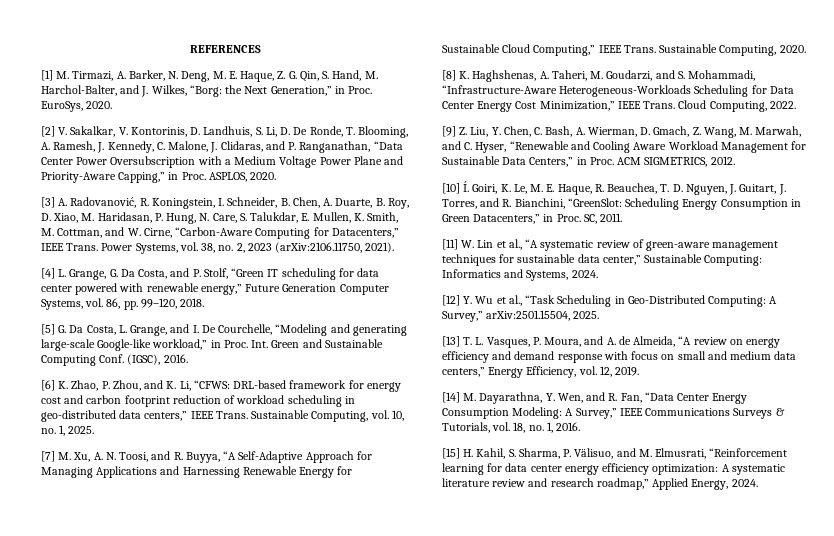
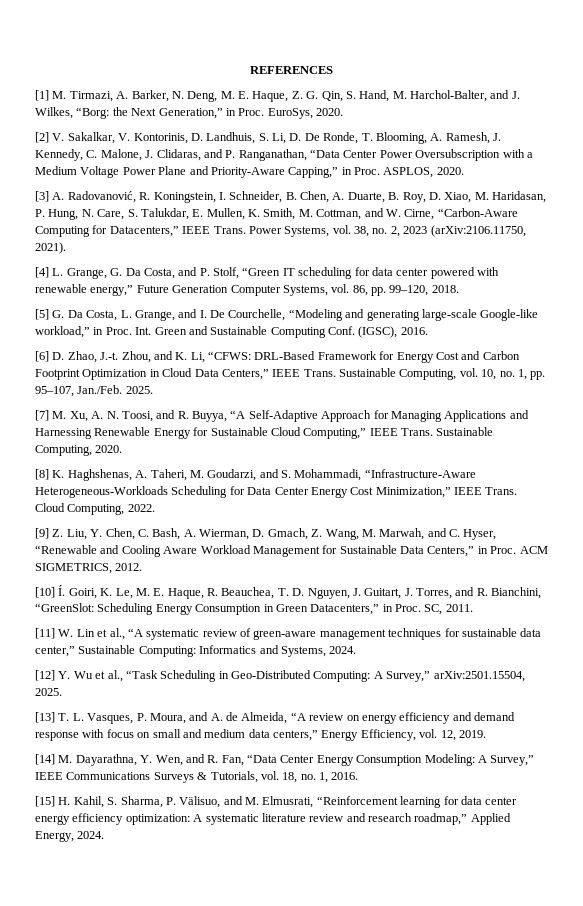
[58,380,110,391] K. Zhao, P. -> [52,351,119,363] D. Zhao, J.-t.
[233,380,401,392] [41,395,355,407] [41,410,188,422] DRL-based framework for energy cost and carbon footprint reduction of workload scheduling in geo-distributed data centers,” -> [254,351,520,363] [35,368,269,380] DRL-Based Framework for Energy Cost and Carbon Footprint Optimization in Cloud Data Centers,”
(66, 430) none -> [530,371,546,380] [35,385,123,397] pp. 95–107, Jan./Feb.

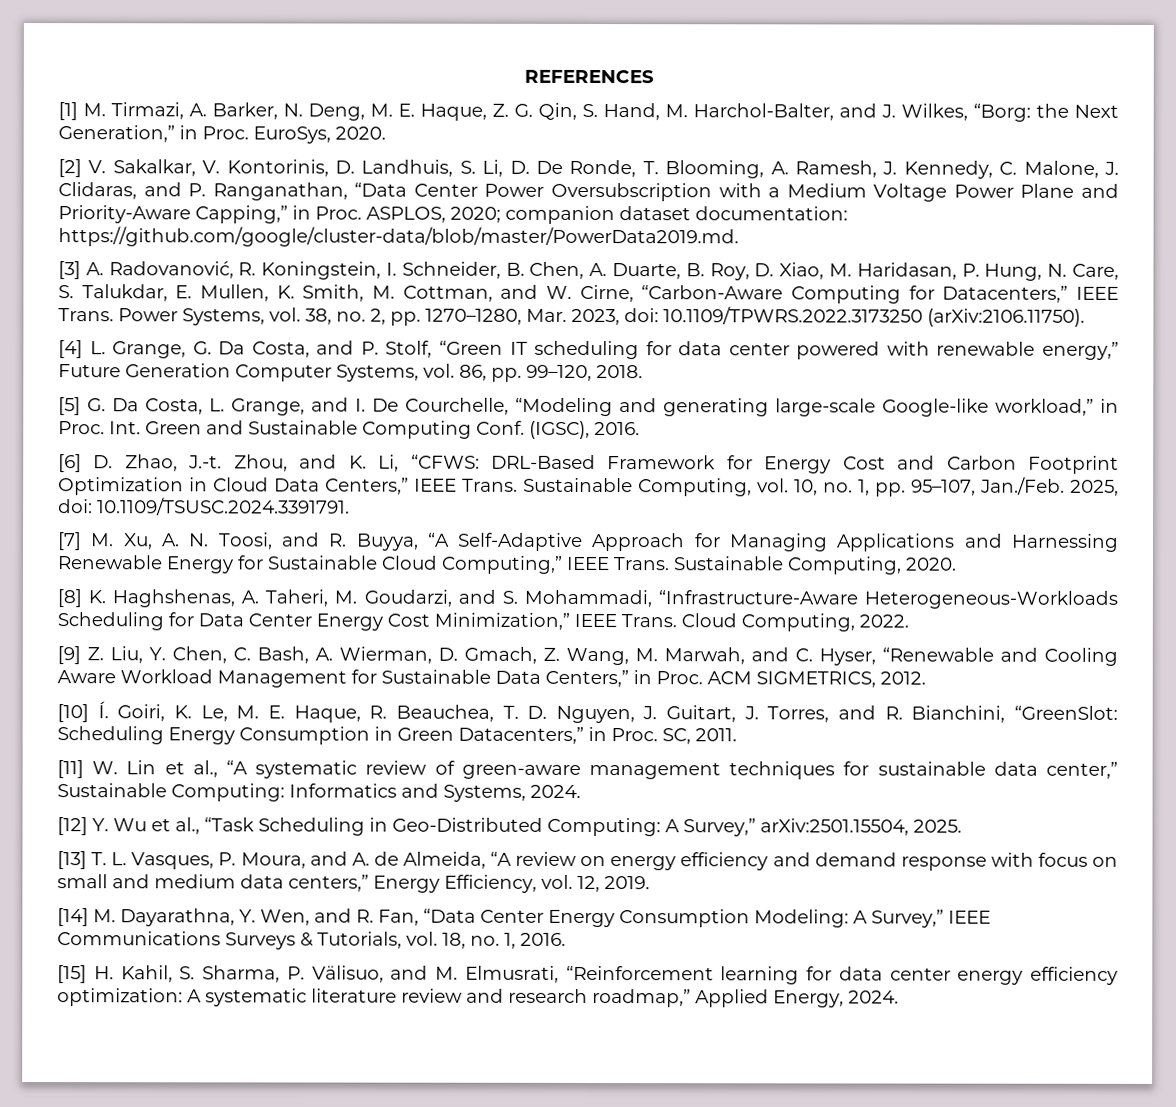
[436,167,464,175] 2020. -> [450,205,848,225] [58,226,739,248] 2020; companion dataset documentation: https://github.com/google/cluster-data/blob/master/PowerData2019.md.
[403,225,526,237] [35,242,66,254] 2023 (arXiv:2106.11750, 2021). -> [390,306,1085,327] pp. 1270–1280, Mar. 2023, doi: 10.1109/TPWRS.2022.3173250 (arXiv:2106.11750).
[125,386,153,394] 2025. -> [1070,479,1119,496] [58,497,350,516] 2025, doi: 10.1109/TSUSC.2024.3391791.

